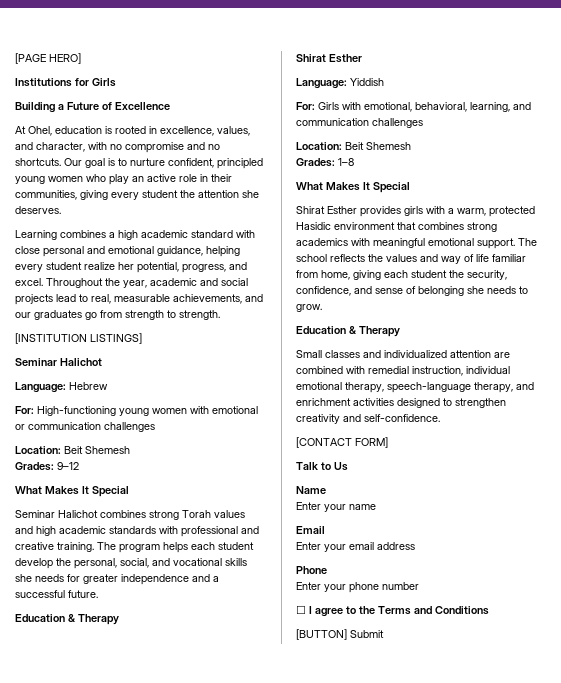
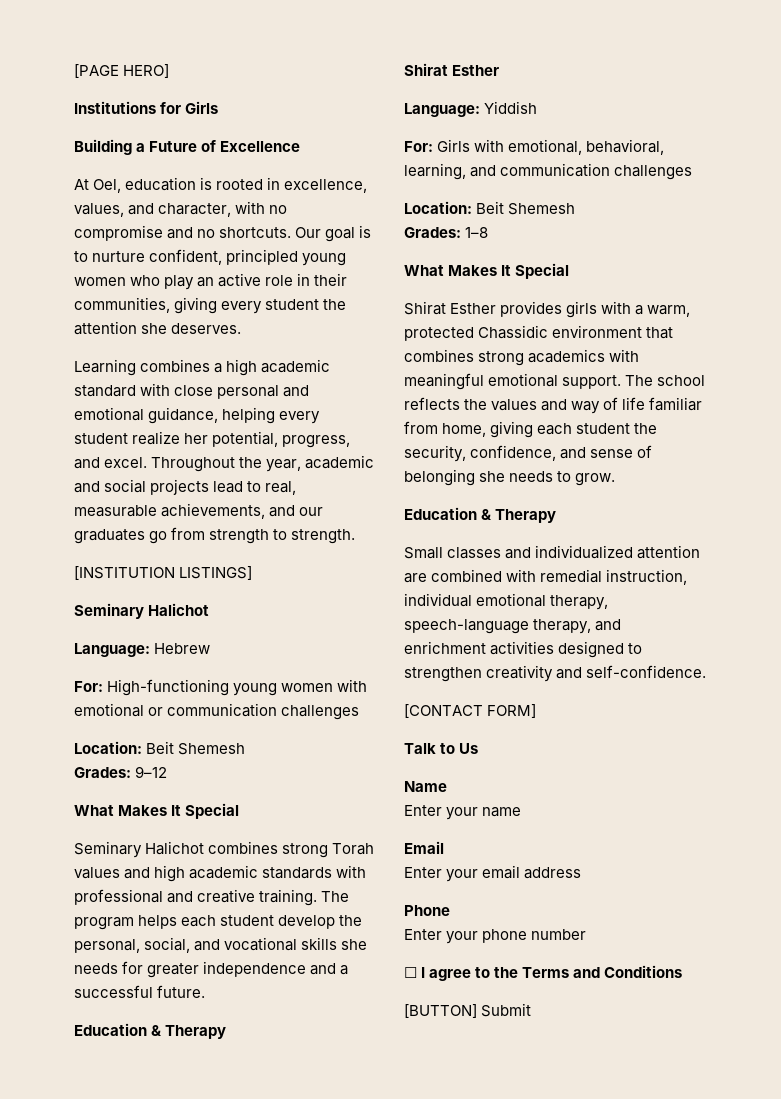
[28,126,52,136] Ohel, -> [93,179,122,193] Oel,
[15,358,57,366] Seminar -> [74,603,144,619] Seminary
[15,510,55,518] Seminar -> [74,841,142,858] Seminary
[296,222,331,230] Hasidic -> [478,325,549,339] Chassidic

